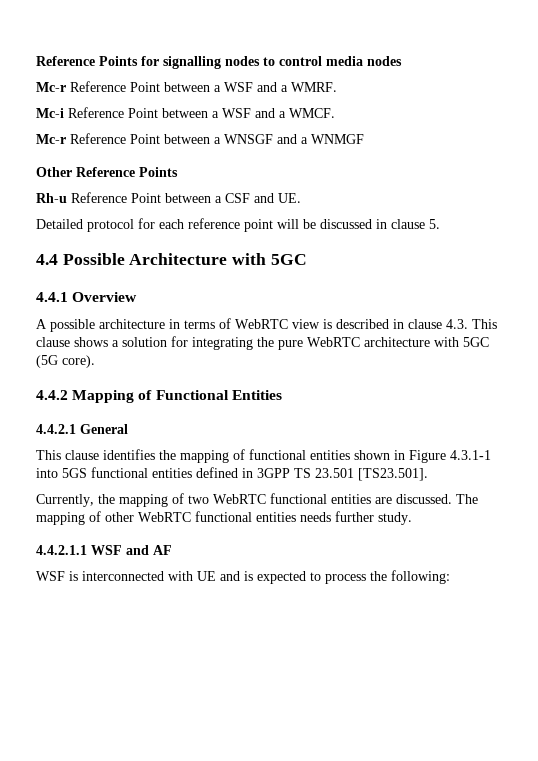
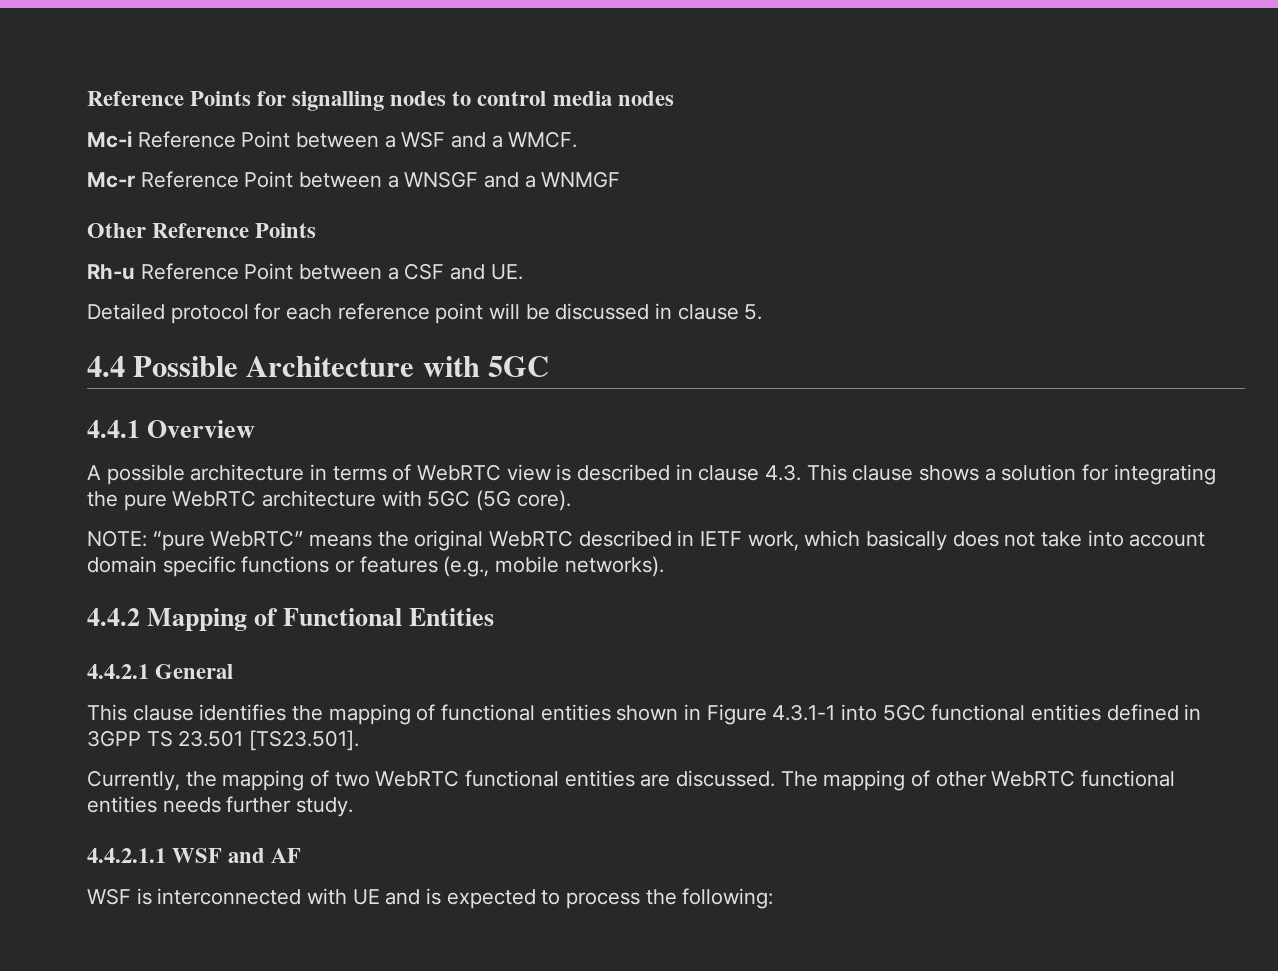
[36,81,337,92] // Mc-r Reference Point between a WSF and a WMRF. -> (674, 98) none
(95, 361) none -> [87,530,1206,551] [87,556,664,577] // NOTE: “pure WebRTC” means the original WebRTC described in IETF work, which basically does not take into account domain specific functions or features (e.g., mobile networks).
[62,468,87,478] 5GS -> [882,704,926,721] 5GC

